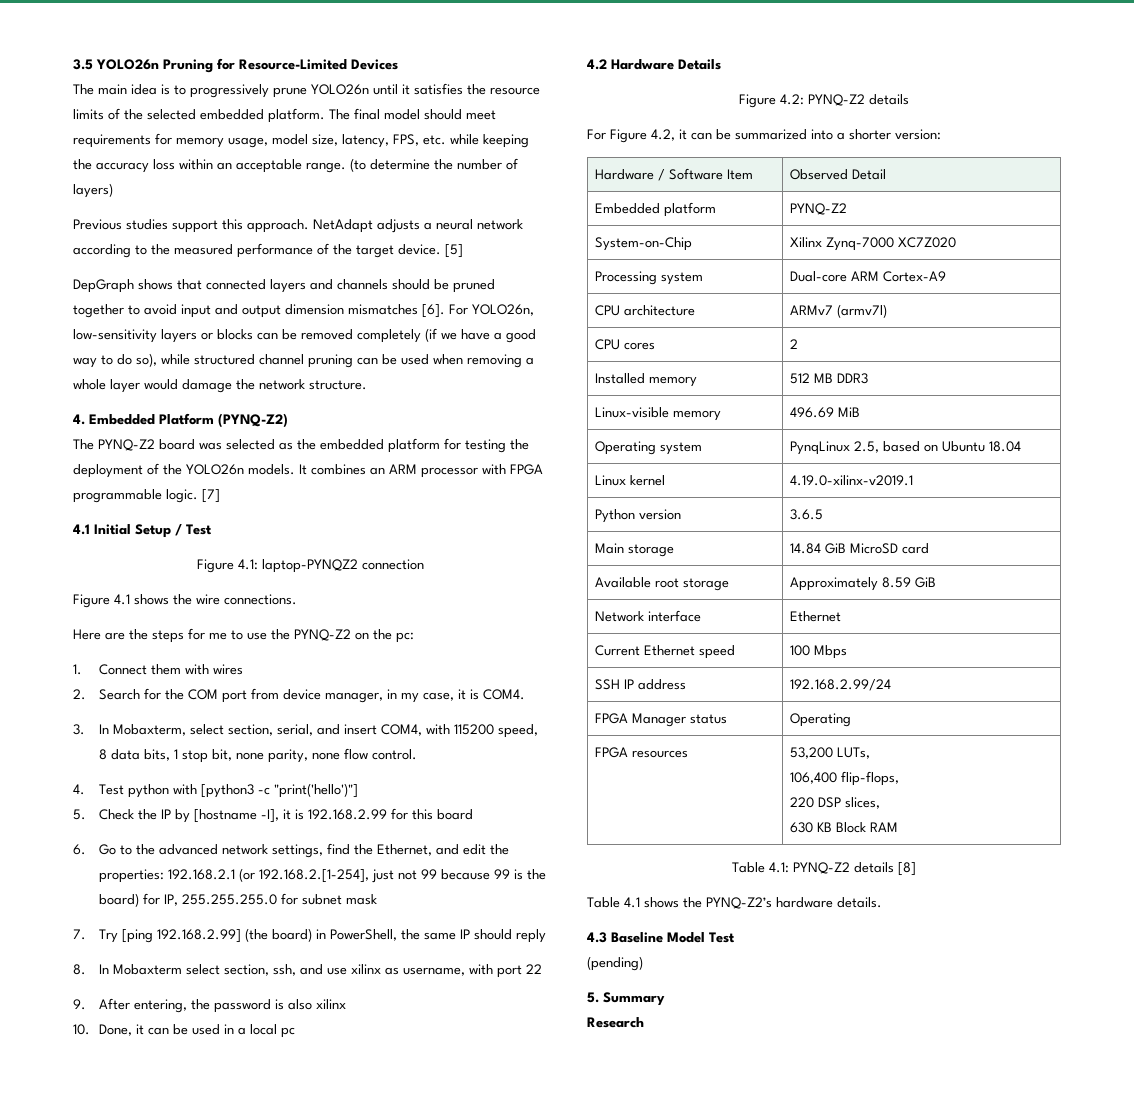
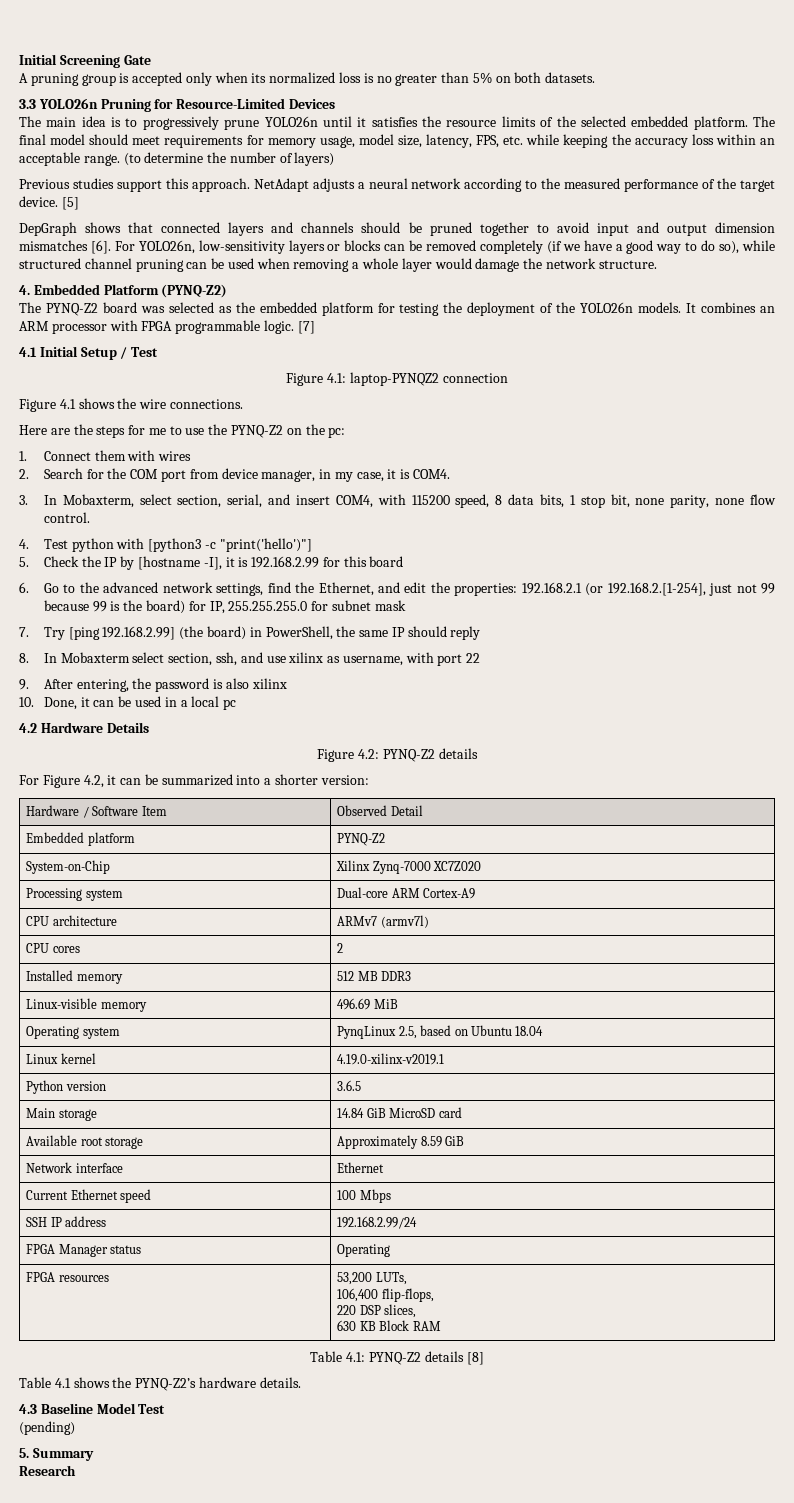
[73,59,93,70] 3.5 -> [19,54,151,68] [19,72,596,86] [19,99,36,109] Initial Screening Gate // A pruning group is accepted only when its normalized loss is no greater than 5% on both datasets. // 3.3

